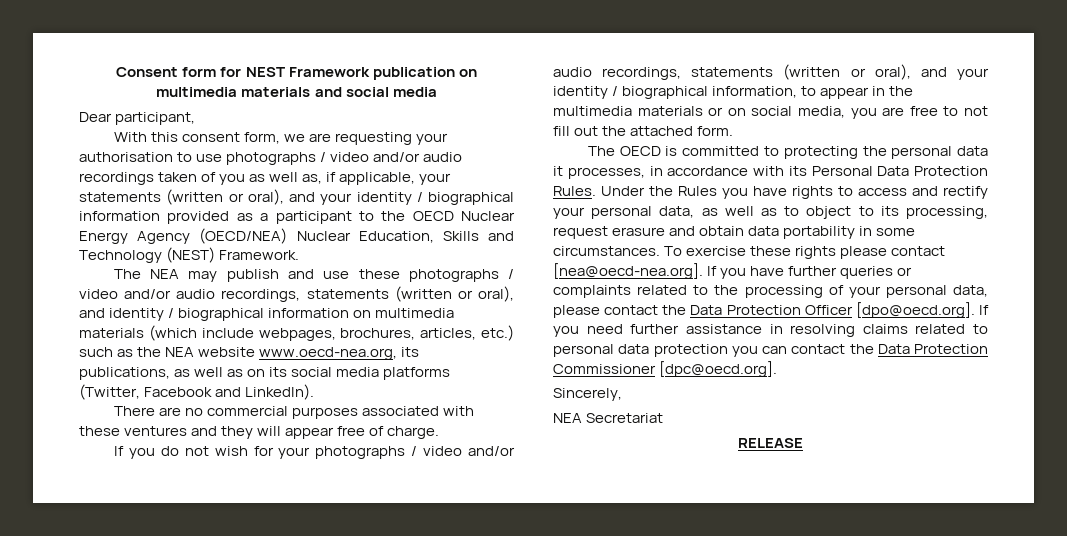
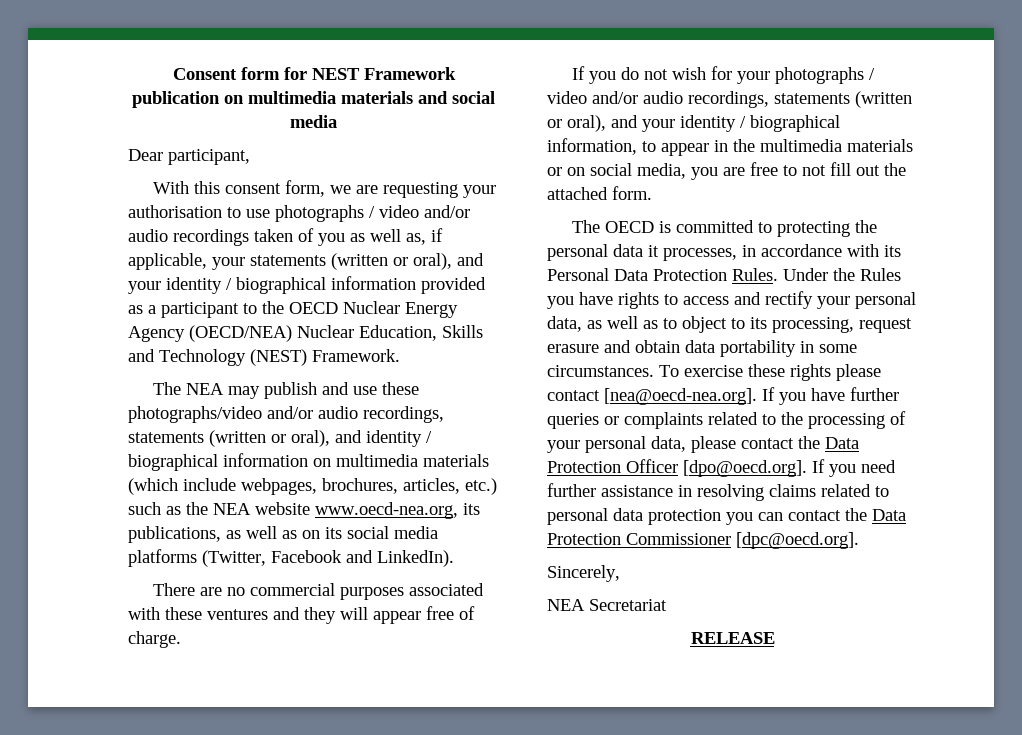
[408,269,514,282] [79,289,118,299] photographs / video -> [128,406,262,423] photographs/video

